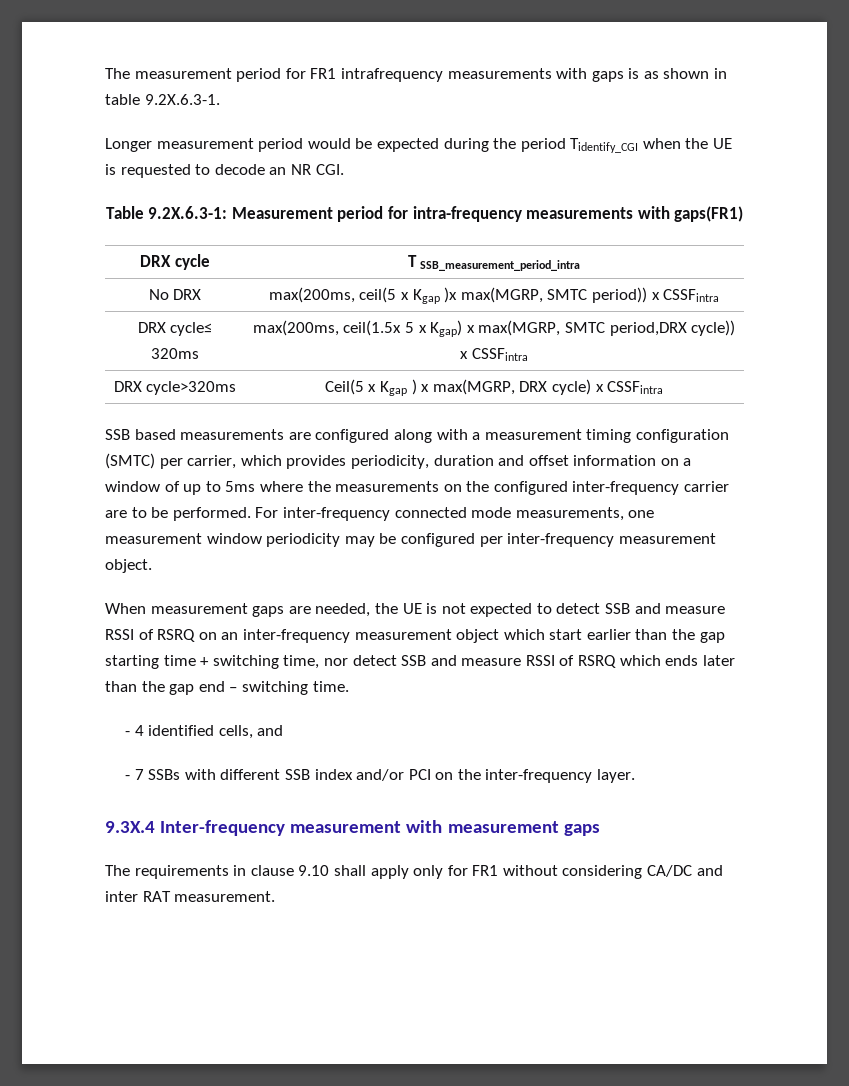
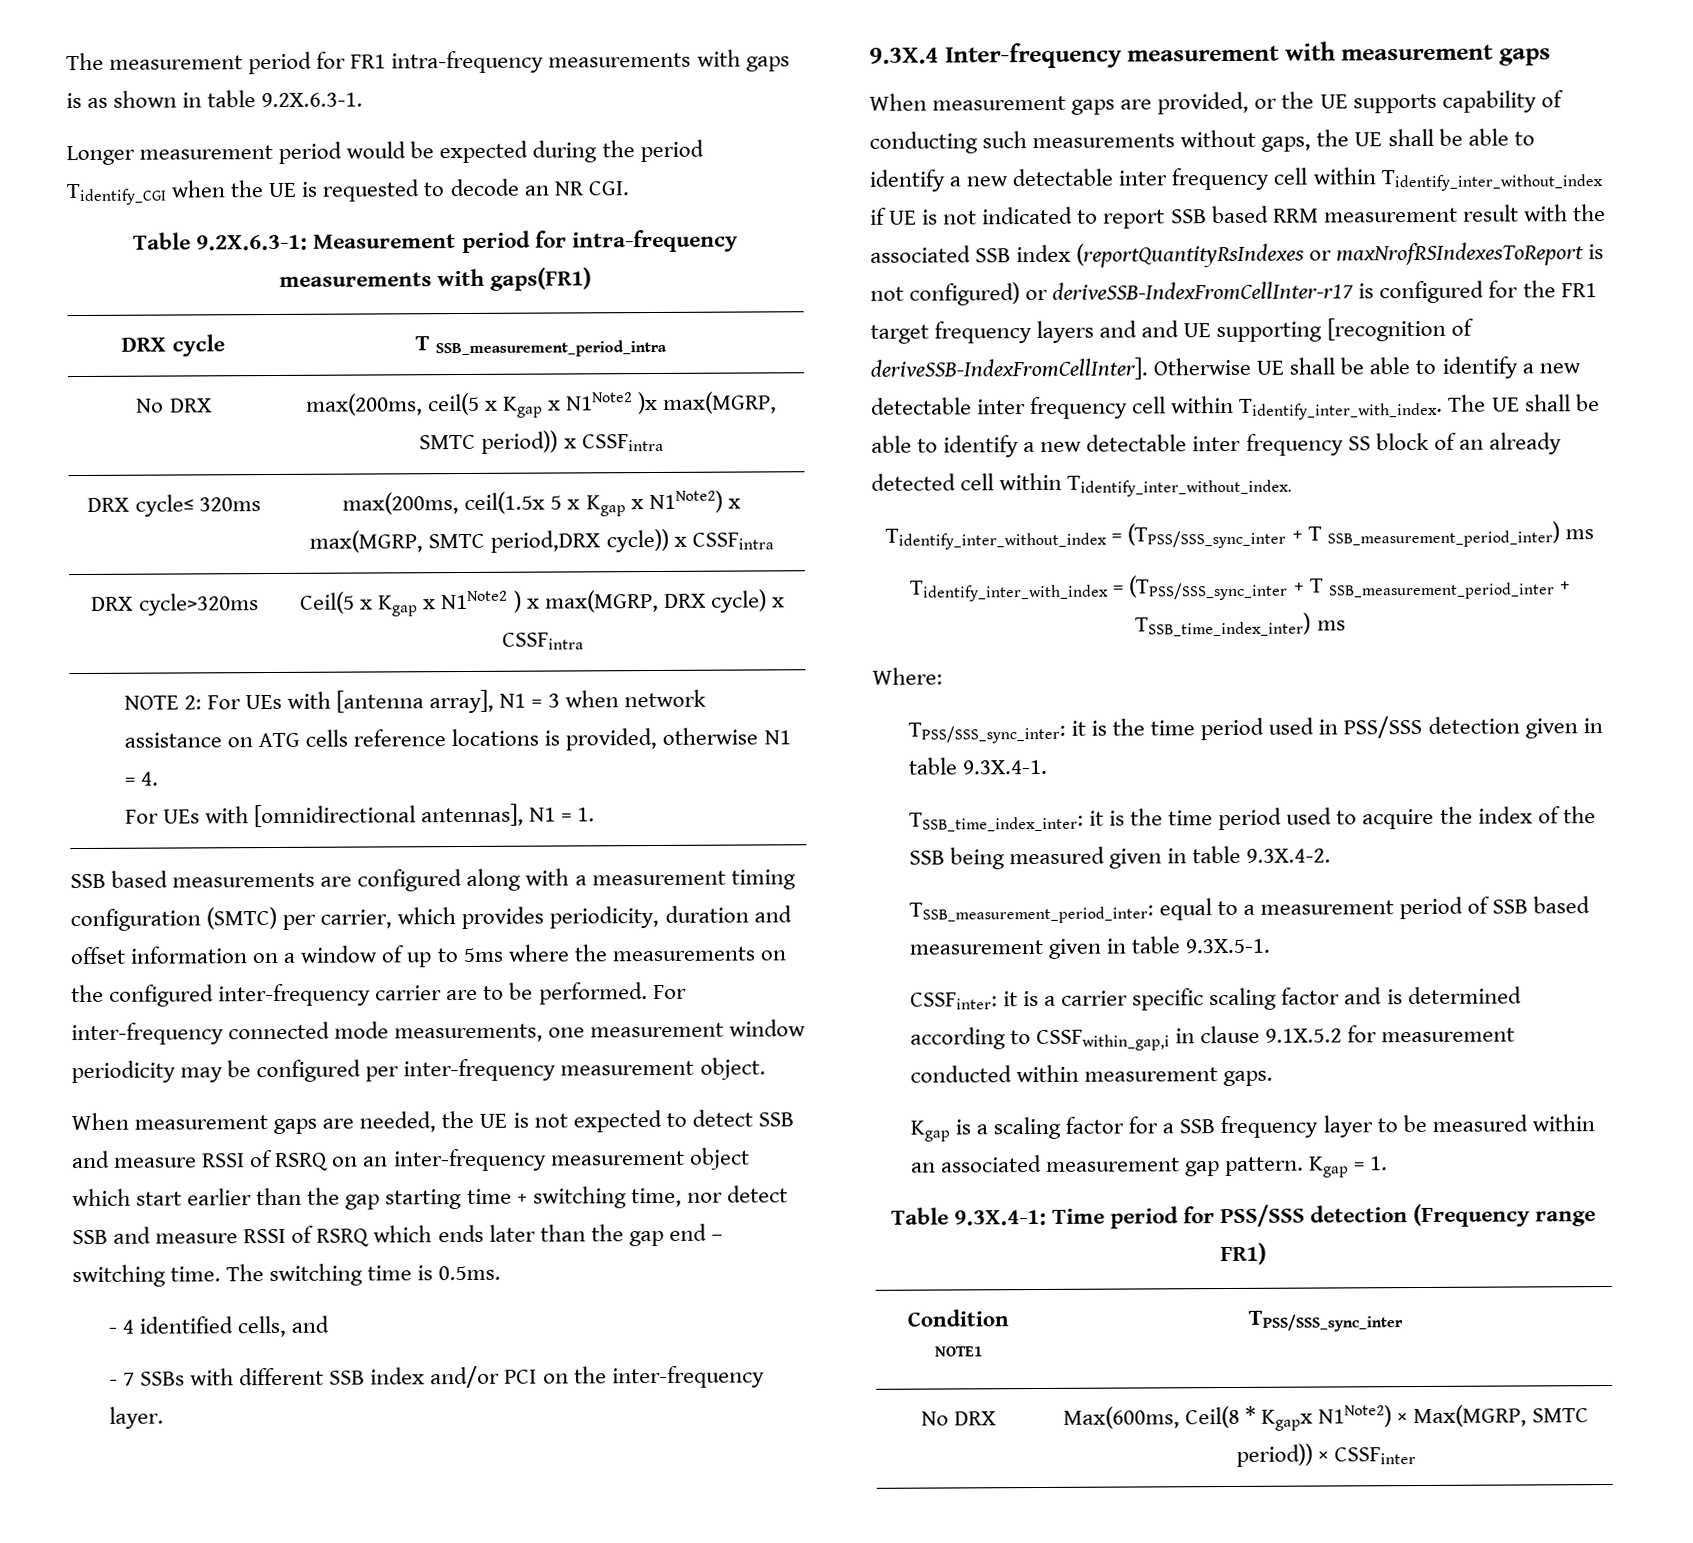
[340,68,443,82] intrafrequency -> [391,50,545,74] intra-frequency
(440, 296) none -> [548,392,634,411] x N1Note2
[430,320,463,337] Kgap) -> [585,490,723,517] Kgap x N1Note2)
(408, 388) none -> [423,590,509,610] x N1Note2
(664, 387) none -> [123,689,706,714] [123,727,791,751] [124,771,159,786] [124,803,596,828] // NOTE 2: For UEs with [antenna array], N1 = 3 when network assistance on ATG cells reference locations is provided, otherwise N1 = 4. // For UEs with [omnidirectional antennas], N1 = 1.
(349, 686) none -> [226,1263,502,1287] The switching time is 0.5ms.
[105,865,723,879] [105,891,276,902] The requirements in clause 9.10 shall apply only for FR1 without considering CA/DC and inter RAT measurement. -> [869,90,1564,115] [869,128,1535,154] [869,167,1603,192] [870,204,1606,229] [870,242,1605,268] [870,280,1597,306] [870,317,1474,344] [870,356,1581,381] [871,394,1600,420] [871,432,1562,458] [871,472,1293,497] [885,521,1594,550] [910,574,1571,602] [1135,612,1346,637] [872,667,943,685] [907,715,1603,744] [907,757,1048,775] [908,806,1596,832] [908,845,1332,870] [908,896,1591,924] [908,936,1271,959] [909,986,1522,1011] [909,1025,1516,1052] [909,1064,1274,1087] [909,1114,1595,1142] [910,1154,1389,1178] [890,1203,1597,1229] [1220,1242,1267,1266] [906,1309,1009,1327] [934,1346,983,1357] [1248,1310,1403,1332] [920,1411,997,1426] [1062,1404,1590,1431] [1235,1443,1417,1467] When measurement gaps are provided, or the UE supports capability of conducting such measurements without gaps, the UE shall be able to identify a new detectable inter frequency cell within Tidentify_inter_without_index if UE is not indicated to report SSB based RRM measurement result with the associated SSB index (reportQuantityRsIndexes or maxNrofRSIndexesToReport is not configured) or deriveSSB-IndexFromCellInter-r17 is configured for the FR1 target frequency layers and and UE supporting [recognition of deriveSSB-IndexFromCellInter]. Otherwise UE shall be able to identify a new detectable inter frequency cell within Tidentify_inter_with_index. The UE shall be able to identify a new detectable inter frequency SS block of an already detected cell within Tidentify_inter_without_index. // Tidentify_inter_without_index = (TPSS/SSS_sync_inter + T SSB_measurement_period_inter) ms // Tidentify_inter_with_index = (TPSS/SSS_sync_inter + T SSB_measurement_period_inter + TSSB_time_index_inter) ms // Where: // TPSS/SSS_sync_inter: it is the time period used in PSS/SSS detection given in table 9.3X.4-1. // TSSB_time_index_inter: it is the time period used to acquire the index of the SSB being measured given in table 9.3X.4-2. // TSSB_measurement_period_inter: equal to a measurement period of SSB based measurement given in table 9.3X.5-1. // CSSFinter: it is a carrier specific scaling factor and is determined according to CSSFwithin_gap,i in clause 9.1X.5.2 for measurement conducted within measurement gaps. // Kgap is a scaling factor for a SSB frequency layer to be measured within an associated measurement gap pattern. Kgap = 1. // Table 9.3X.4-1: Time period for PSS/SSS detection (Frequency range FR1) // Condition NOTE1 | TPSS/SSS_sync_inter // No DRX | Max(600ms, Ceil(8 * Kgapx N1Note2) × Max(MGRP, SMTC period)) × CSSFinter

